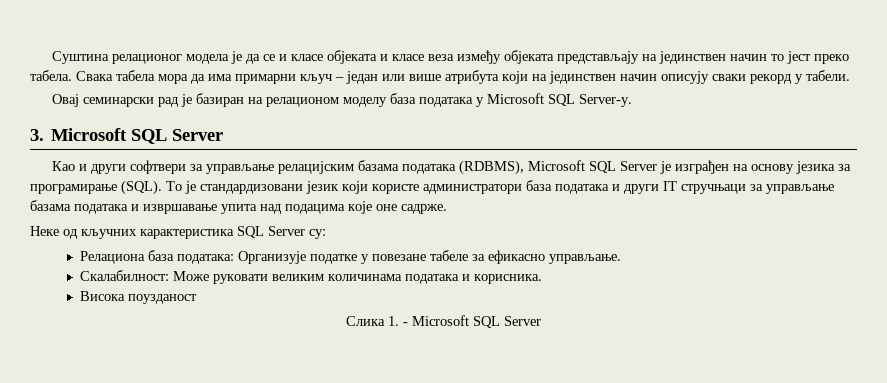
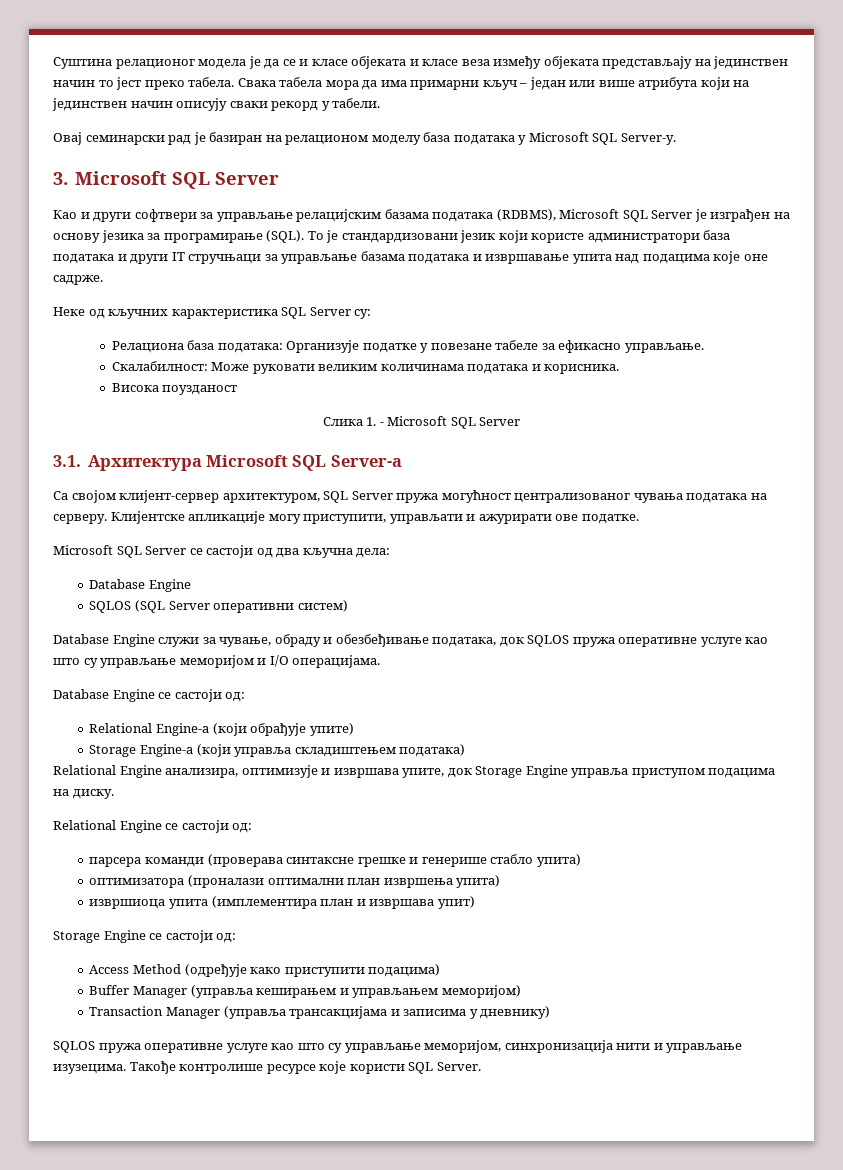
(541, 321) none -> [53,455,402,471] [53,490,767,503] [53,511,639,524] [53,545,391,558] [89,579,191,592] [89,600,348,613] [53,634,769,647] [53,655,381,668] [53,689,246,702] [89,723,354,736] [89,744,466,757] [53,765,776,778] [53,789,114,799] [53,820,253,833] [89,854,581,867] [89,875,501,888] [89,896,475,909] [53,930,237,943] [89,964,441,977] [89,985,521,998] [89,1006,551,1019] [53,1040,743,1053] [53,1061,481,1074] // 3.1. Архитектура Microsoft SQL Server-a // Са својом клијент-сервер архитектуром, SQL Server пружа могућност централизованог чувања података на серверу. Клијентске апликације могу приступити, управљати и ажурирати ове податке. // Microsoft SQL Server се састоји од два кључна дела: // Database Engine // SQLOS (SQL Server оперативни систем) // Database Engine служи за чување, обраду и обезбеђивање података, док SQLOS пружа оперативне услуге као што су управљање меморијом и I/O операцијама. // Database Engine се састоји од: // Relational Engine-a (који обрађује упите) // Storage Engine-a (који управља складиштењем података) // Relational Engine анализира, оптимизује и извршава упите, док Storage Engine управља приступом подацима на диску. // Relational Engine се састоји од: // парсера команди (проверава синтаксне грешке и генерише стабло упита) // оптимизатора (проналази оптимални план извршења упита) // извршиоца упита (имплементира план и извршава упит) // Storage Engine се састоји од: // Access Method (одређује како приступити подацима) // Buffer Manager (управља кеширањем и управљањем меморијом) // Transaction Manager (управља трансакцијама и записима у дневнику) // SQLOS пружа оперативне услуге као што су управљање меморијом, синхронизација нити и управљање изузецима. Такође контролише ресурсе које користи SQL Server.

